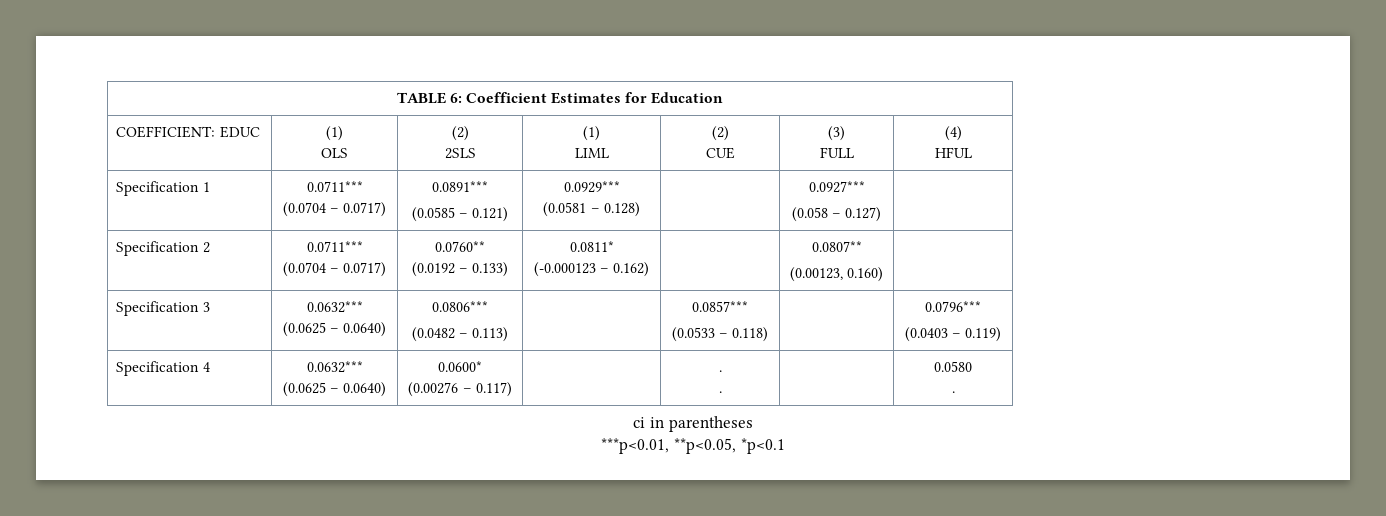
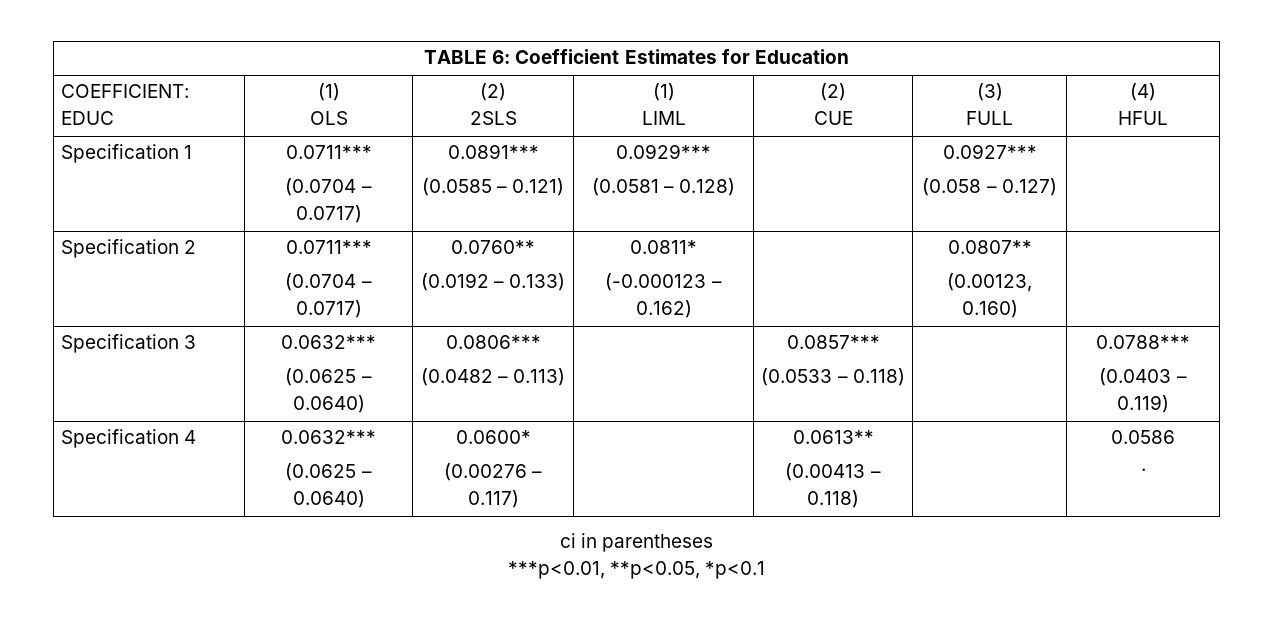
[925,301,981,312] 0.0796*** -> [1096,335,1190,349] 0.0788***
[718,370,722,372] [718,391,722,393] [934,361,972,372] . // . | | 0.0580 -> [792,430,874,444] [785,463,881,481] [807,490,859,508] [1111,430,1175,444] 0.0613** // (0.00413 – 0.118) | | 0.0586

